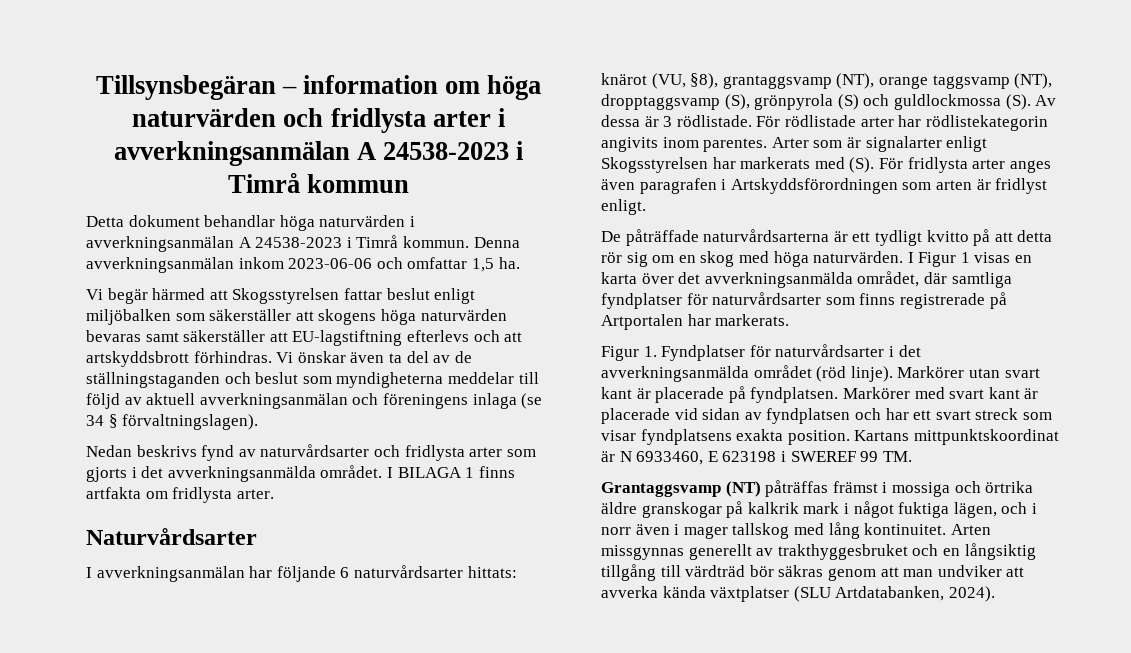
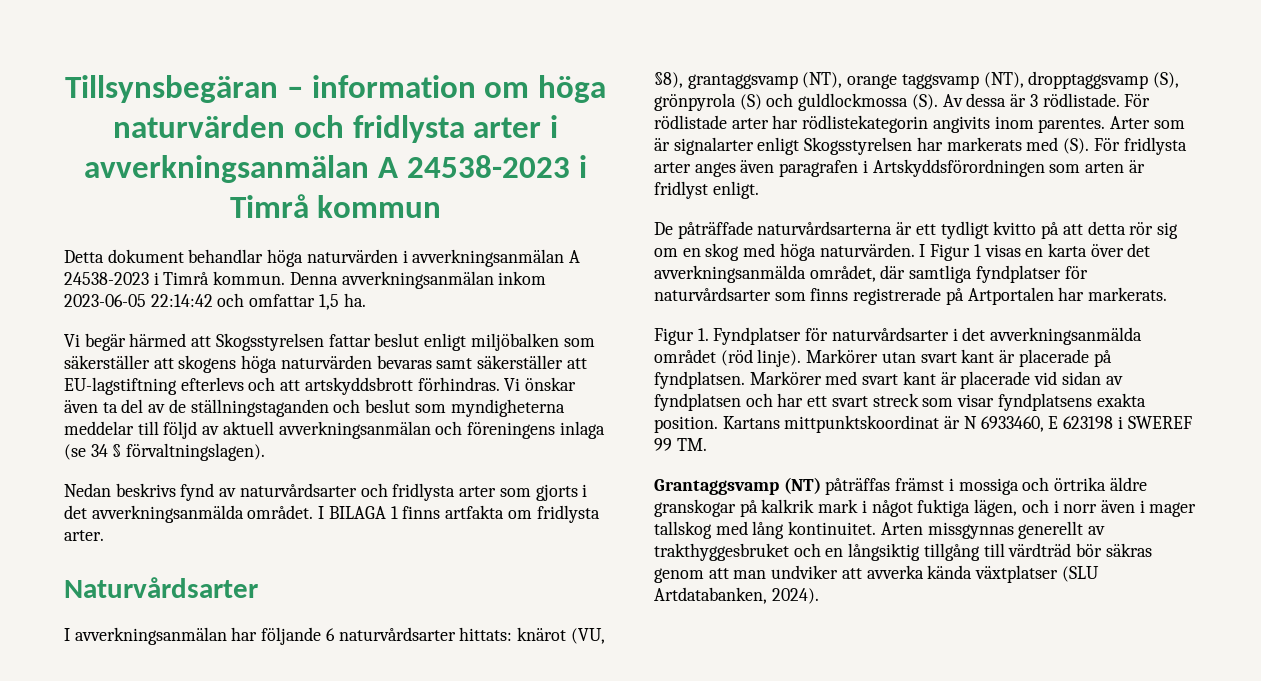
[288,258,373,269] 2023-06-06 -> [64,294,213,307] 2023-06-05 22:14:42

